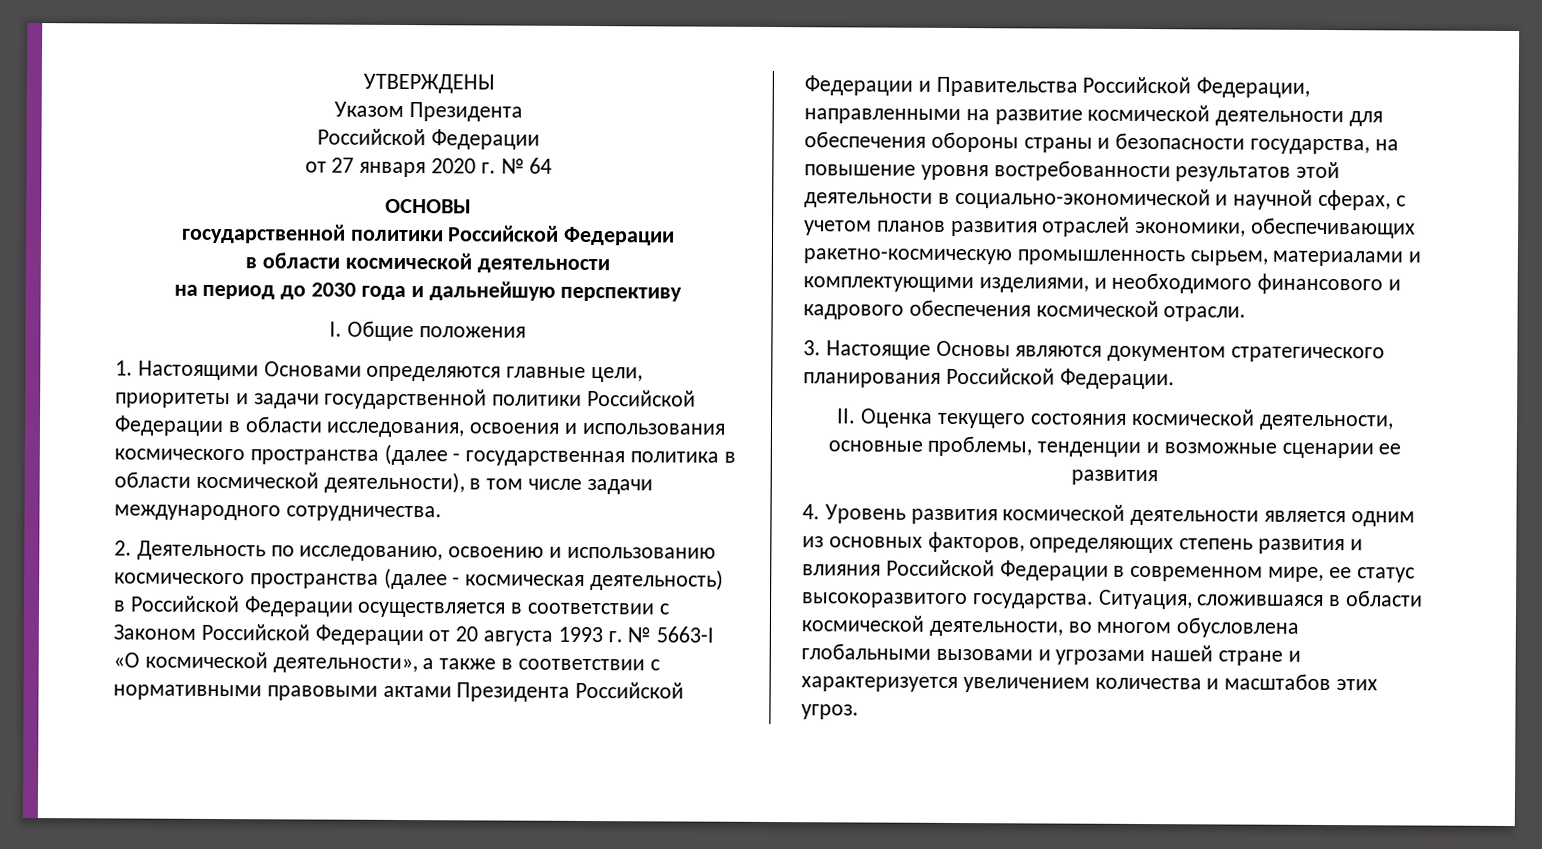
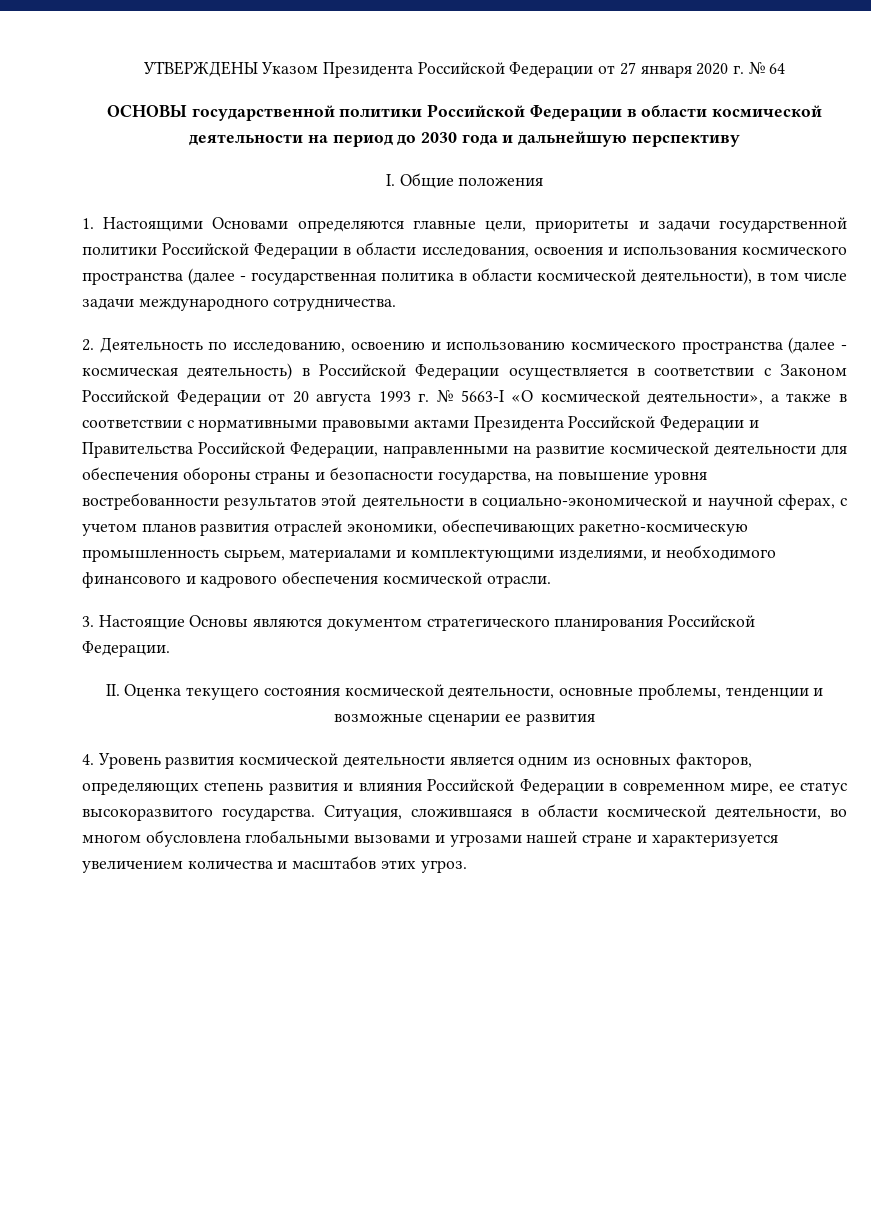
(495, 83) // -> (258, 69) none
[317,128,540,150] // Российской Федерации // -> [417,62,594,78] Российской Федерации
[180,223,676,246] // государственной политики Российской Федерации // -> [191,104,622,121] государственной политики Российской Федерации
(610, 266) // -> (304, 140) none

